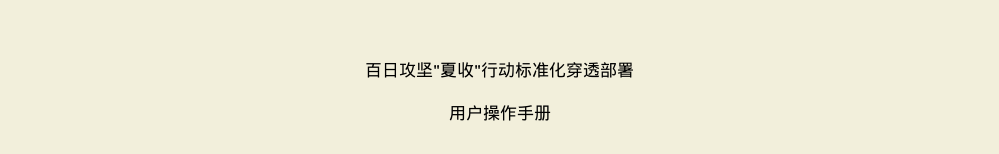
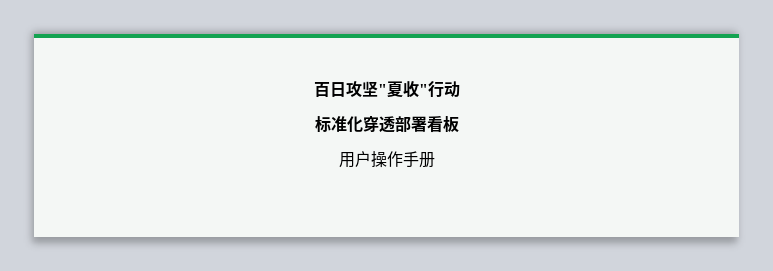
(515, 70) none -> (460, 89) //
(634, 70) none -> [426,116,459,133] 看板

